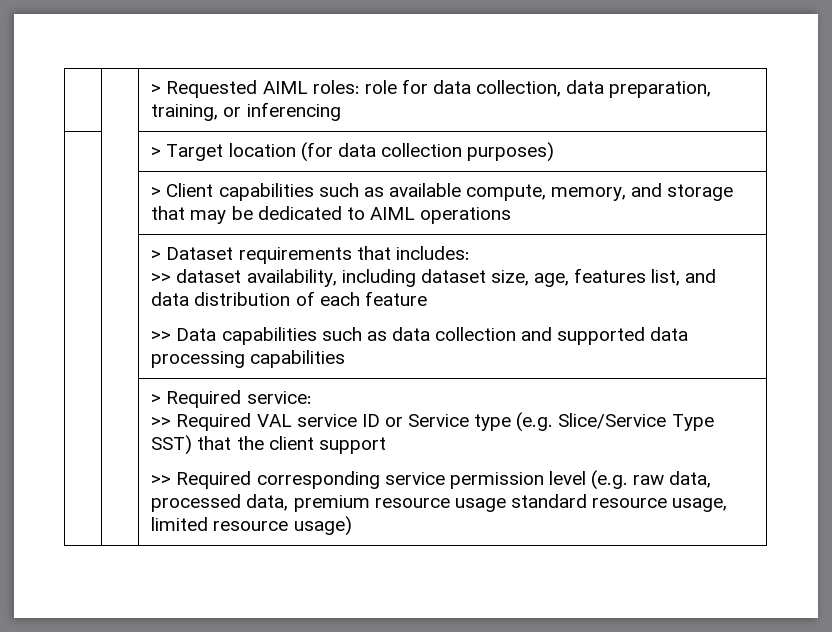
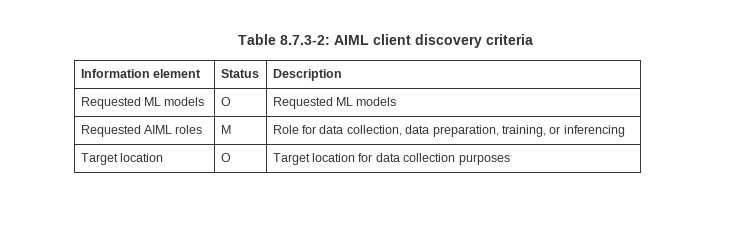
[151,80,397,98] | | > Requested AIML roles: role -> [237,34,533,48] [80,69,202,78] [220,69,259,78] [272,69,342,81] [80,97,205,109] [220,97,231,106] [272,97,397,109] [80,125,203,137] [220,125,231,134] [272,125,299,134] Table 8.7.3-2: AIML client discovery criteria // Information element | Status | Description // Requested ML models | O | Requested ML models // Requested AIML roles | M | Role
[151,142,555,162] [151,183,734,201] [151,206,512,224] [151,246,470,264] [151,268,717,287] [151,291,427,306] [151,327,689,345] [151,350,346,368] [151,390,312,408] [151,412,714,432] [151,435,386,455] [151,470,712,490] [151,494,728,512] [151,516,352,536] | | > Target location (for data collection purposes) // | | > Client capabilities such as available compute, memory, and storage that may be dedicated to AIML operations // | | > Dataset requirements that includes: // >> dataset availability, including dataset size, age, features list, and data distribution of each feature // >> Data capabilities such as data collection and supported data processing capabilities // | | > Required service: // >> Required VAL service ID or Service type (e.g. Slice/Service Type SST) that the client support // >> Required corresponding service permission level (e.g. raw data, processed data, premium resource usage standard resource usage, limited resource usage) -> [80,153,164,165] [220,153,231,162] [272,153,510,165] Target location | O | Target location for data collection purposes

